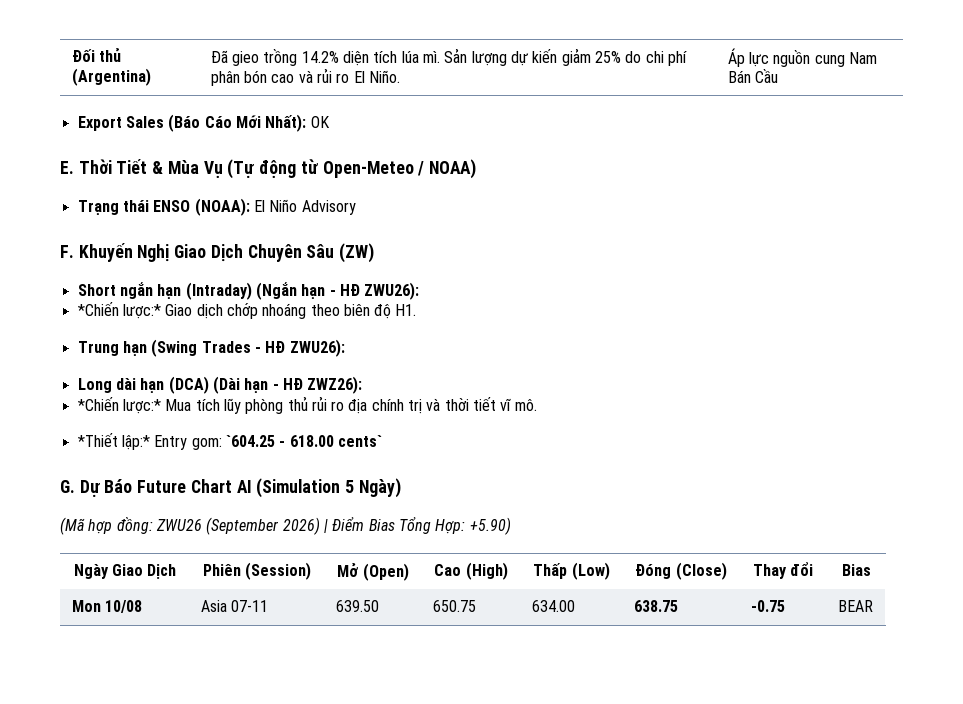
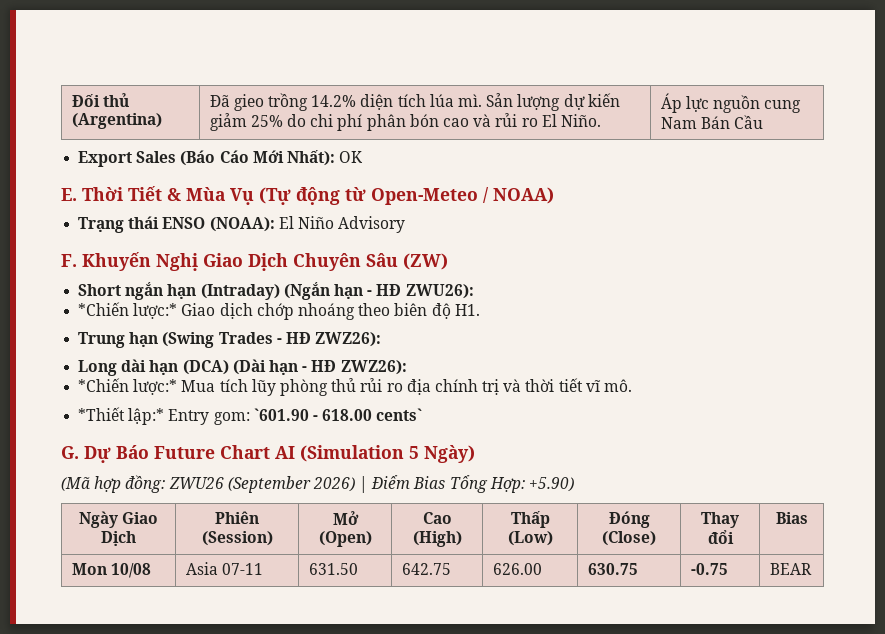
[289,339,345,357] ZWU26): -> [315,332,382,347] ZWZ26):
[225,435,275,447] `604.25 -> [253,408,309,421] `601.90
[335,600,379,612] [432,600,476,612] [531,600,575,612] [633,600,678,612] 639.50 | 650.75 | 634.00 | 638.75 -> [308,563,358,575] [401,563,451,575] [492,563,542,575] [587,563,638,575] 631.50 | 642.75 | 626.00 | 630.75

